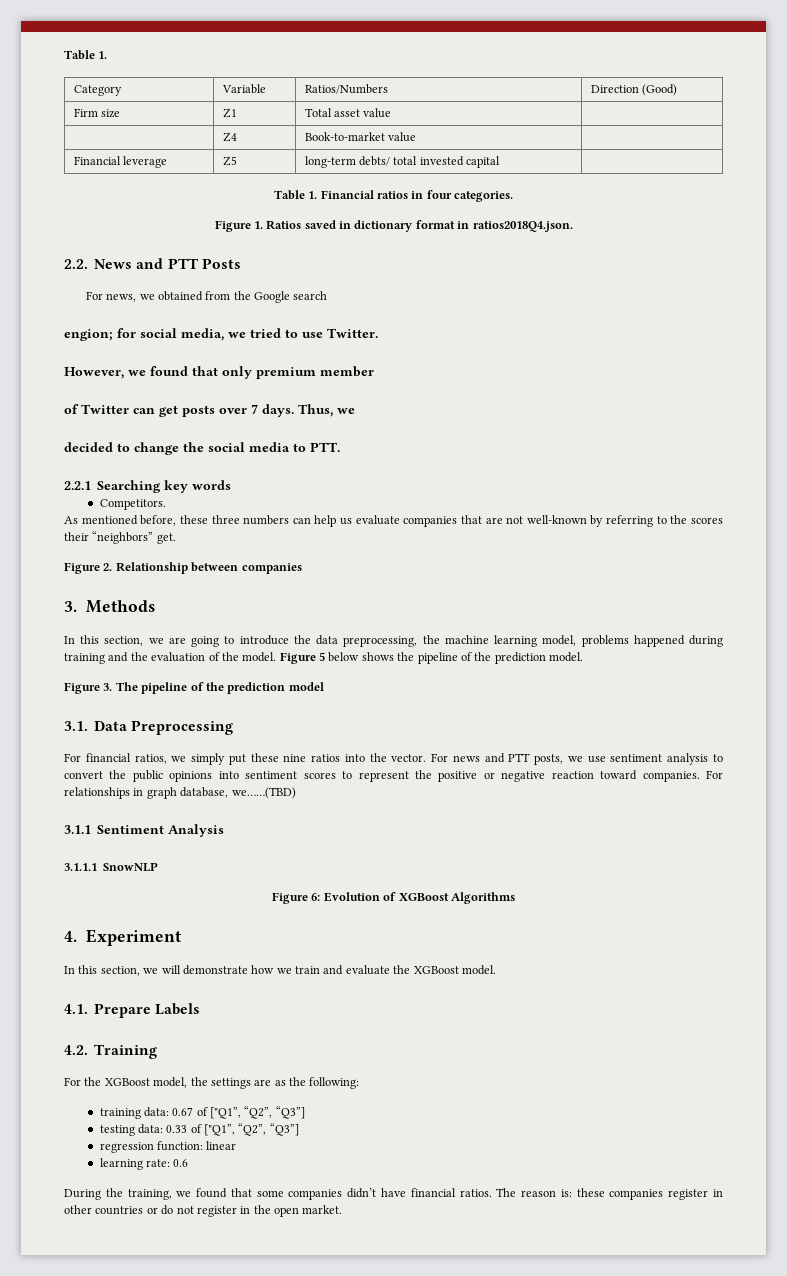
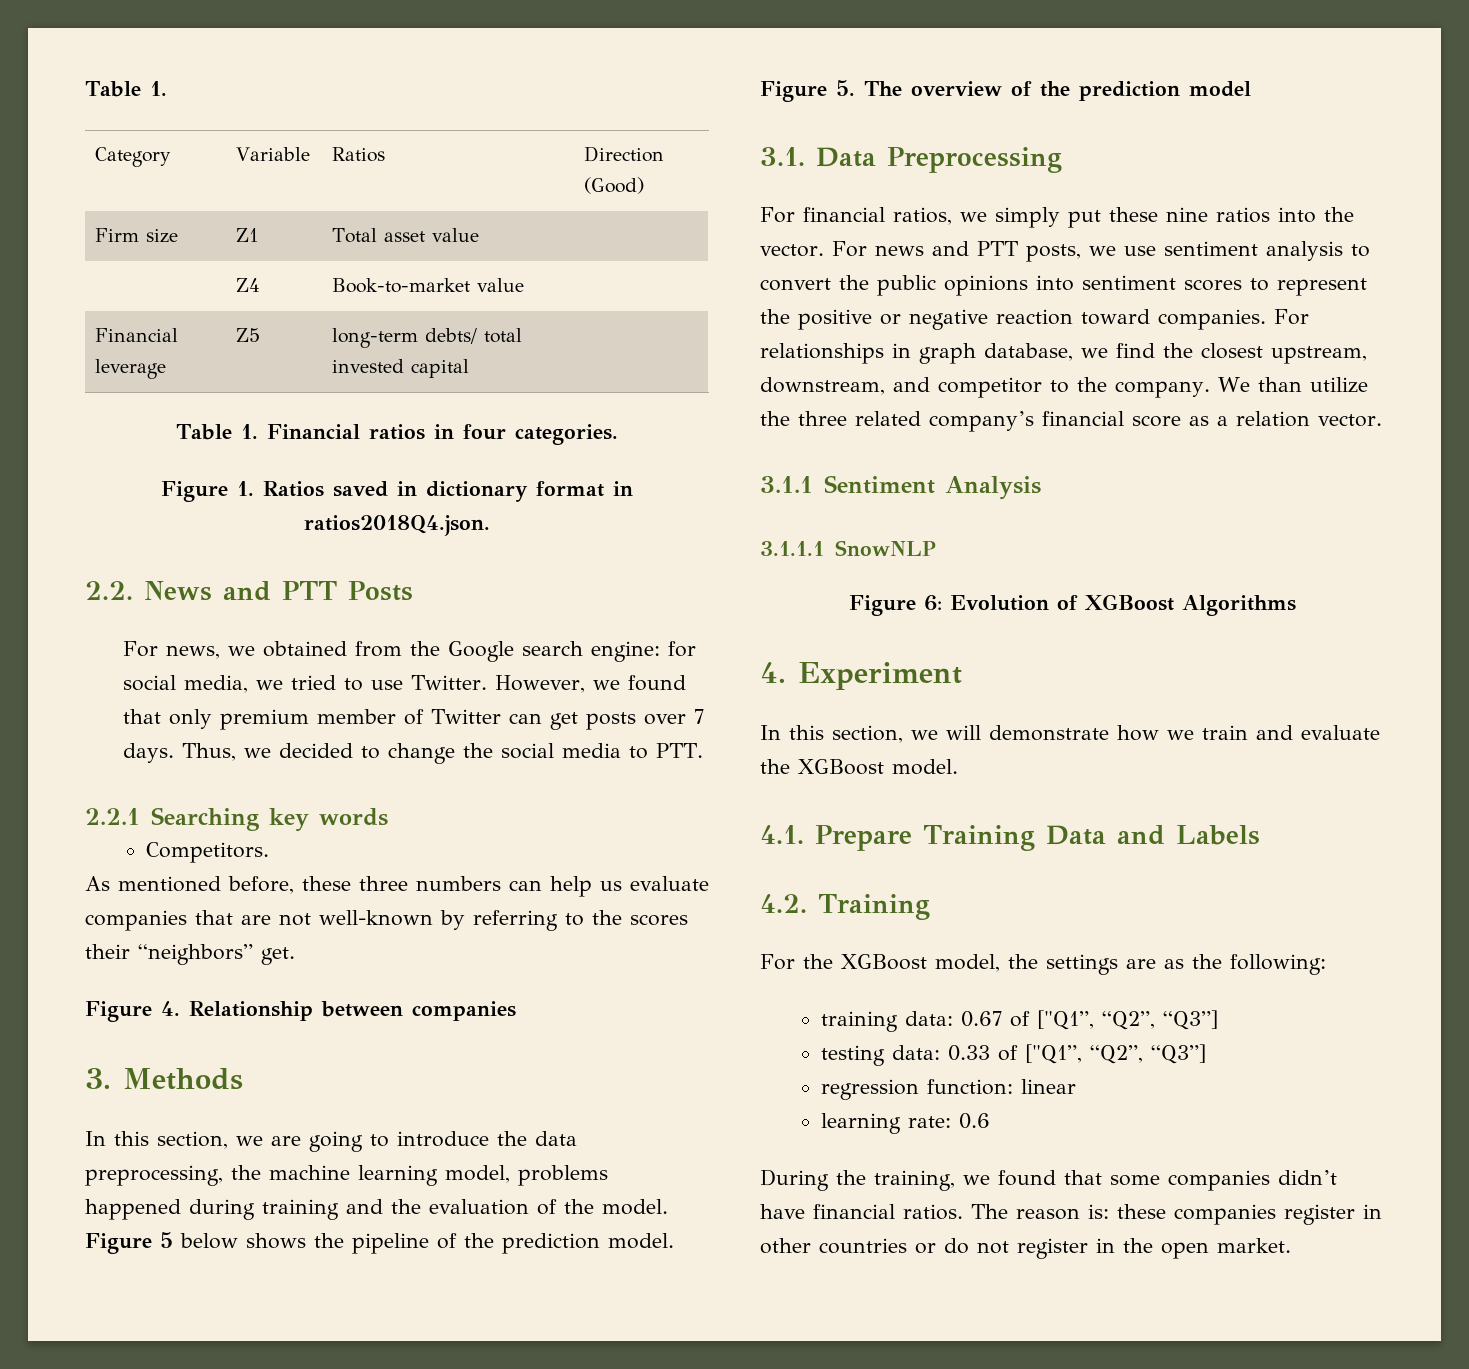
[304,84,388,94] Ratios/Numbers -> [332,147,386,162] Ratios
[64,329,113,341] // engion; -> [590,641,660,662] engine:
(378, 333) // -> (487, 682) none
(374, 371) // -> (396, 716) none
(355, 411) // -> (271, 753) none
[103,563,113,571] 2. -> [161,1001,180,1016] 4.
[103,682,188,694] 3. The pipeline -> [836,80,1002,96] 5. The overview
[231,787,296,799] we……(TBD) -> [1081,343,1367,364] [760,377,1368,398] [760,411,1382,432] we find the closest upstream, downstream, and competitor to the company. We than utilize the three related company’s financial score as a relation vector.
(152, 1010) none -> [922,825,1165,851] Training Data and

